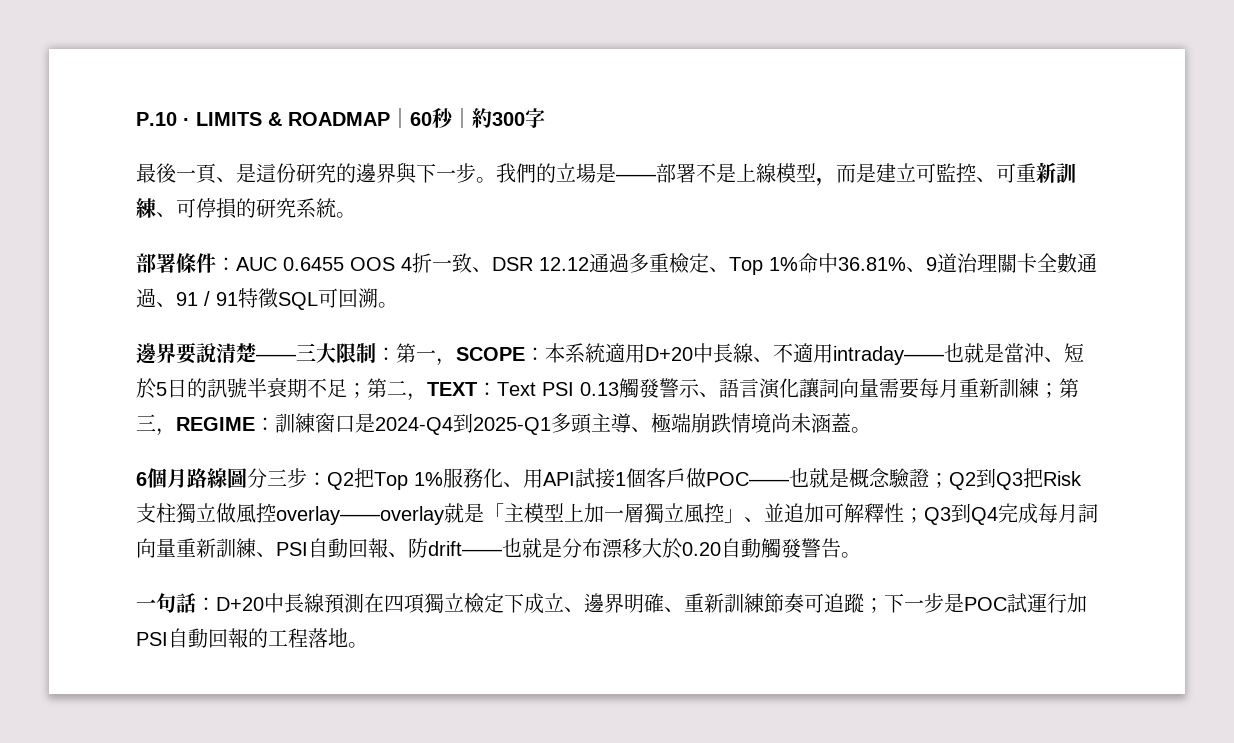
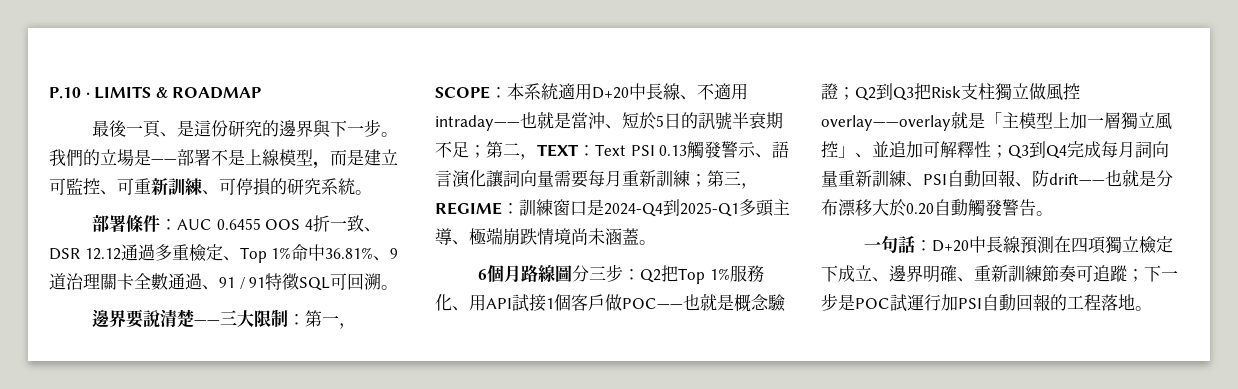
[390,108,545,129] ｜60秒｜約300字 -> (262, 93) none

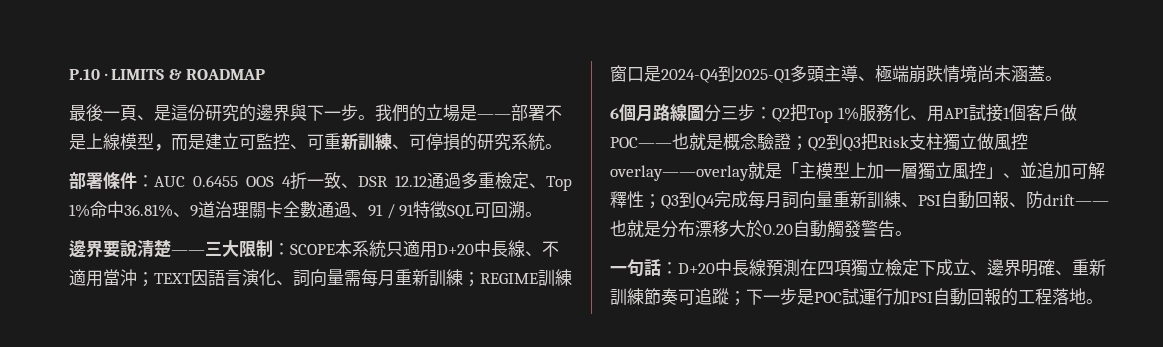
[304,310,356,329] [435,83,558,100] 第一，SCOPE：本系統 -> [290,240,403,258] SCOPE本系統只
[435,111,783,131] [435,141,773,160] intraday——也就是當沖、短於5日的訊號半衰期不足；第二，TEXT：Text PSI 0.13觸發警示、 -> [103,269,208,287] 當沖；TEXT因
[486,170,503,187] 讓 -> [276,280,293,285] 、
[571,170,588,188] 要 -> (361, 277) none
[707,170,758,189] [435,202,519,215] 第三，REGIME： -> [480,273,538,284] REGIME

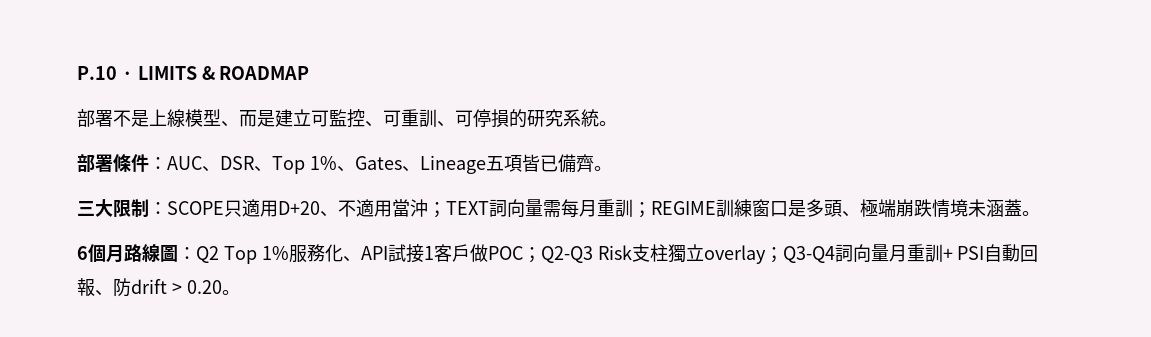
[69,104,511,122] 最後一頁、是這份研究的邊界與下一步。我們的立場是—— -> (310, 73) none
[154,144,171,151] ， -> [221,121,239,127] 、
[341,133,392,150] 新訓練 -> [419,109,437,127] 訓
[193,172,572,191] [69,201,543,219] [69,239,205,258] 0.6455 OOS 4折一致、DSR 12.12通過多重檢定、Top 1%命中36.81%、9道治理關卡全數通過、91 / 91特徵SQL可回溯。 // 邊界要說清楚—— -> [202,154,612,174] 、DSR、Top 1%、Gates、Lineage五項皆已備齊。 //
[335,240,386,258] 本系統 -> (224, 208) none
[474,240,525,257] 中長線 -> (320, 208) none
[191,269,293,286] 因語言演化、 -> (489, 208) none
[412,269,463,286] 新訓練 -> [615,199,633,217] 訓
[661,65,858,83] 2024-Q4到2025-Q1多頭主導 -> [806,199,842,217] 多頭
[977,65,994,83] 尚 -> (968, 208) none
[704,104,807,122] 分三步：Q2把 -> [178,246,219,263] ：Q2
[926,105,944,122] 用 -> (361, 259) none
[1008,104,1077,121] [610,133,1028,151] [610,162,1105,181] [610,191,1109,209] [610,220,912,238] [610,259,1106,277] [610,288,1086,306] 個客戶做POC——也就是概念驗證；Q2到Q3把Risk支柱獨立做風控overlay——overlay就是「主模型上加一層獨立風控」、並追加可解釋性；Q3到Q4完成每月詞向量重新訓練、PSI自動回報、防drift——也就是分布漂移大於0.20自動觸發警告。 // 一句話：D+20中長線預測在四項獨立檢定下成立、邊界明確、重新訓練節奏可追蹤；下一步是POC試運行加PSI自動回報的工程落地 -> [433,244,1039,264] [77,278,222,297] 客戶做POC；Q2-Q3 Risk支柱獨立overlay；Q3-Q4詞向量月重訓+ PSI自動回報、防drift > 0.20

